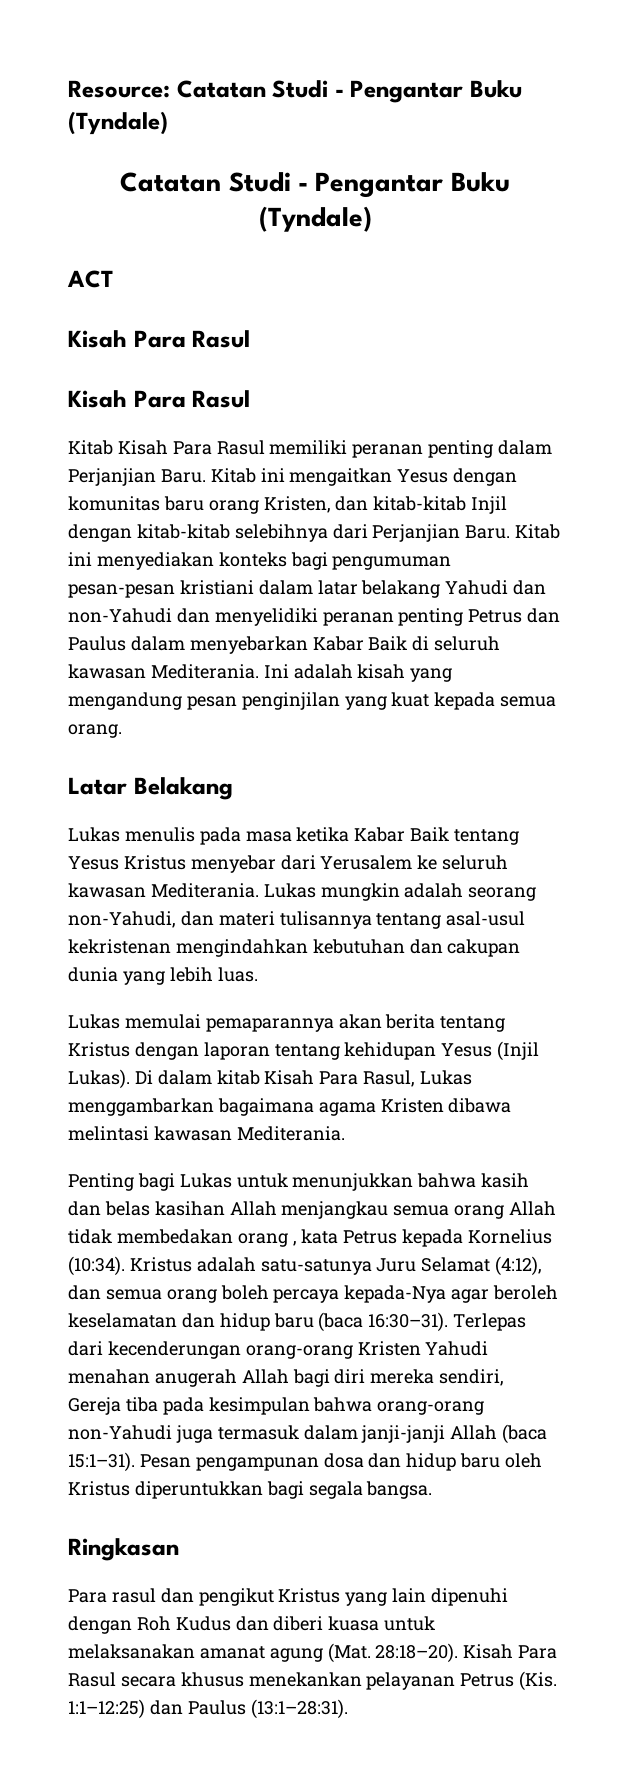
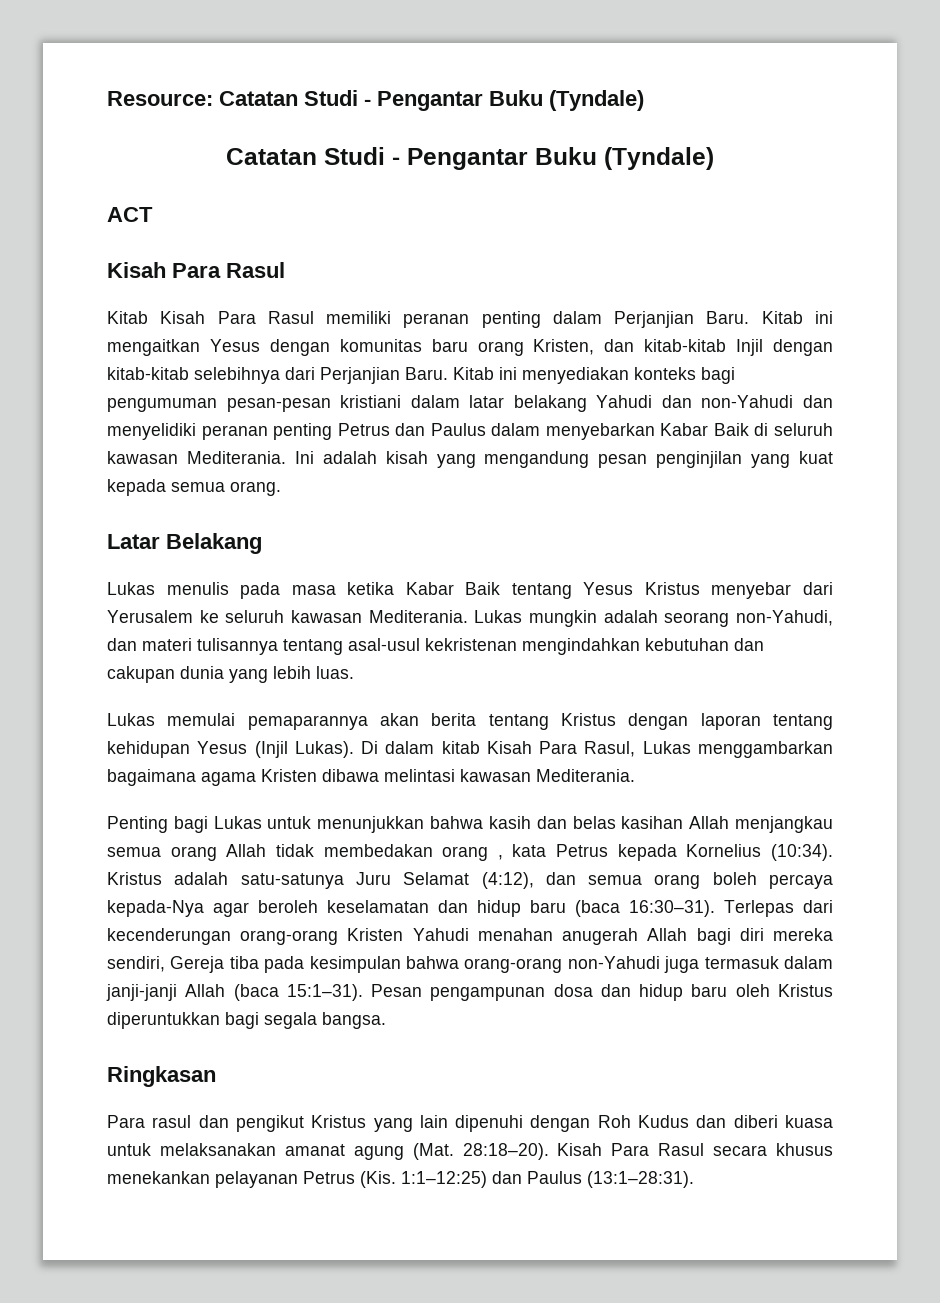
[68,390,251,408] // Kisah Para Rasul -> (285, 270) none

